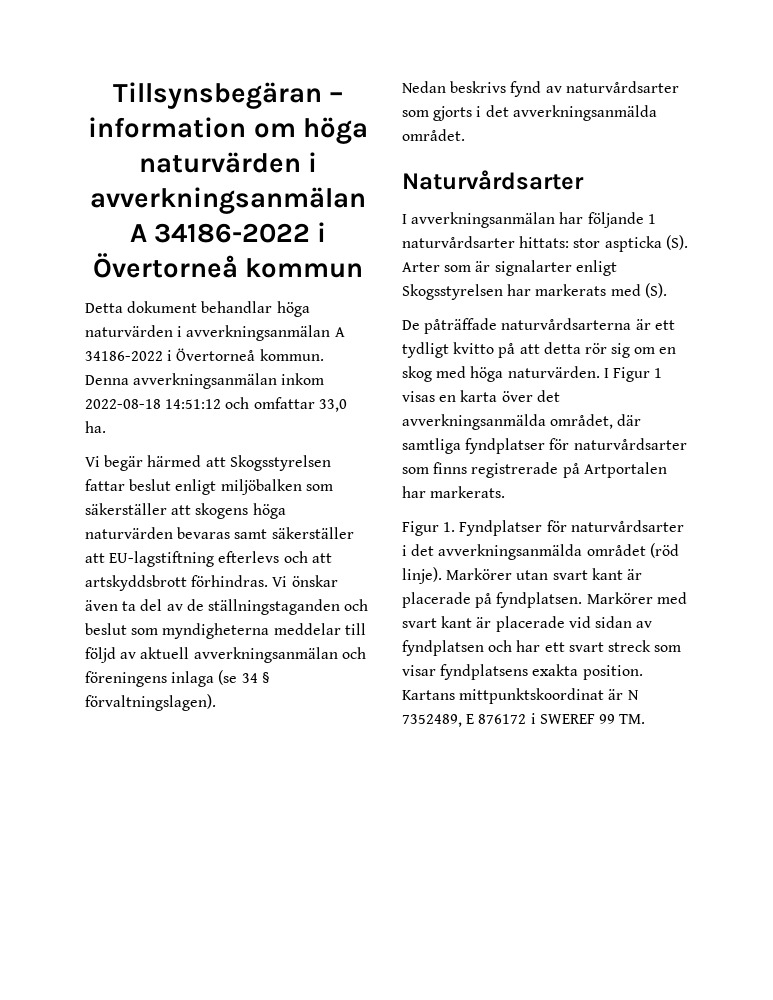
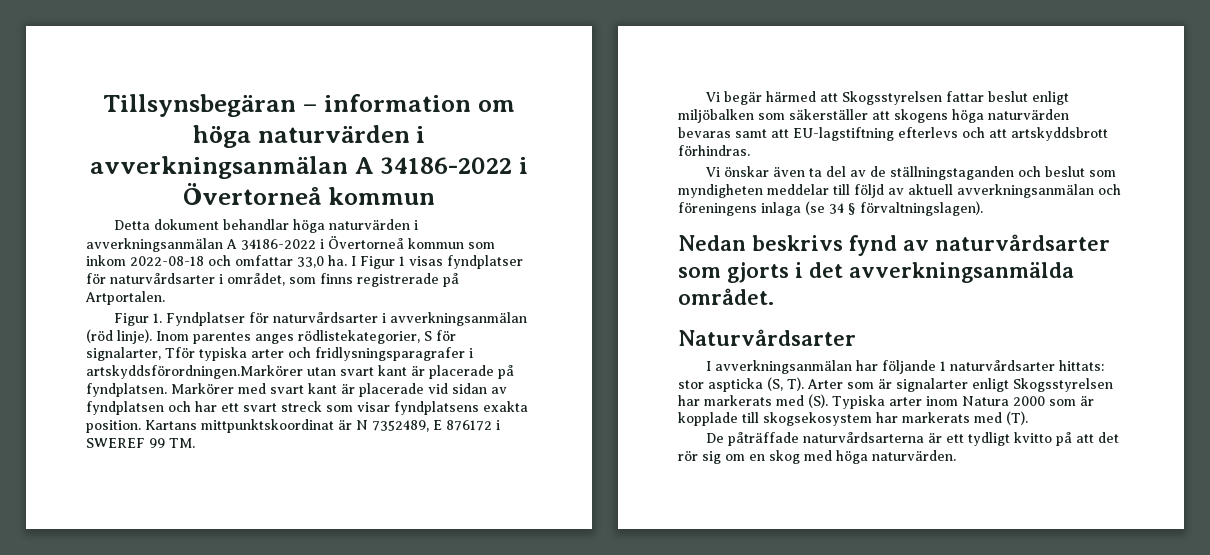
[259,349,324,361] [85,373,278,389] kommun. Denna avverkningsanmälan -> [408,238,495,249] kommun som
[165,399,222,409] 14:51:12 -> (204, 261) none
[85,455,331,471] [85,479,333,495] [85,503,286,519] [85,527,354,539] [85,551,332,567] [85,575,338,591] [85,599,369,615] [85,623,366,639] [85,647,366,663] [85,670,270,687] [85,694,216,711] [402,81,679,97] [402,105,657,121] [402,129,465,141] [402,170,584,190] [402,212,656,228] [402,235,688,252] [402,260,617,276] [402,283,667,300] [402,318,675,334] [402,342,677,358] [402,366,663,382] [402,390,560,402] [402,414,642,430] [402,438,461,454] // Vi begär härmed att Skogsstyrelsen fattar beslut enligt miljöbalken som säkerställer att skogens höga naturvärden bevaras samt säkerställer att EU-lagstiftning efterlevs och att artskyddsbrott förhindras. Vi önskar även ta del av de ställningstaganden och beslut som myndigheterna meddelar till följd av aktuell avverkningsanmälan och föreningens inlaga (se 34 § förvaltningslagen). // Nedan beskrivs fynd av naturvårdsarter som gjorts i det avverkningsanmälda området. // Naturvårdsarter // I avverkningsanmälan har följande 1 naturvårdsarter hittats: stor aspticka (S). Arter som är signalarter enligt Skogsstyrelsen har markerats med (S). // De påträffade naturvårdsarterna är ett tydligt kvitto på att detta rör sig om en skog med höga naturvärden. I Figur 1 visas en karta över det avverkningsanmälda området, där samtliga -> [351,256,443,269] I Figur 1 visas
(687, 444) none -> [219,273,285,286] i området,
[583,462,667,478] [402,486,506,498] Artportalen har markerats. -> [85,291,165,305] Artportalen.
[411,543,679,560] [402,567,513,584] det avverkningsanmälda området (röd linje). Markörer -> [390,312,528,326] [86,329,456,344] [86,347,473,361] [86,365,303,379] avverkningsanmälan (röd linje). Inom parentes anges rödlistekategorier, S för signalarter, Tför typiska arter och fridlysningsparagrafer i artskyddsförordningen.Markörer
(646, 719) none -> [706,91,1070,105] [678,109,1069,123] [678,127,1108,141] [678,145,750,156] [706,166,1117,180] [678,184,1121,198] [678,201,983,216] [678,234,1110,256] [678,262,1074,283] [678,288,774,305] [678,329,856,346] [706,360,1105,374] [678,377,1113,392] [678,394,1094,409] [678,411,1028,426] [706,432,1120,446] [678,450,956,464] // Vi begär härmed att Skogsstyrelsen fattar beslut enligt miljöbalken som säkerställer att skogens höga naturvärden bevaras samt att EU-lagstiftning efterlevs och att artskyddsbrott förhindras. // Vi önskar även ta del av de ställningstaganden och beslut som myndigheten meddelar till följd av aktuell avverkningsanmälan och föreningens inlaga (se 34 § förvaltningslagen). // Nedan beskrivs fynd av naturvårdsarter som gjorts i det avverkningsanmälda området. // Naturvårdsarter // I avverkningsanmälan har följande 1 naturvårdsarter hittats: stor aspticka (S, T). Arter som är signalarter enligt Skogsstyrelsen har markerats med (S). Typiska arter inom Natura 2000 som är kopplade till skogsekosystem har markerats med (T). // De påträffade naturvårdsarterna är ett tydligt kvitto på att det rör sig om en skog med höga naturvärden.

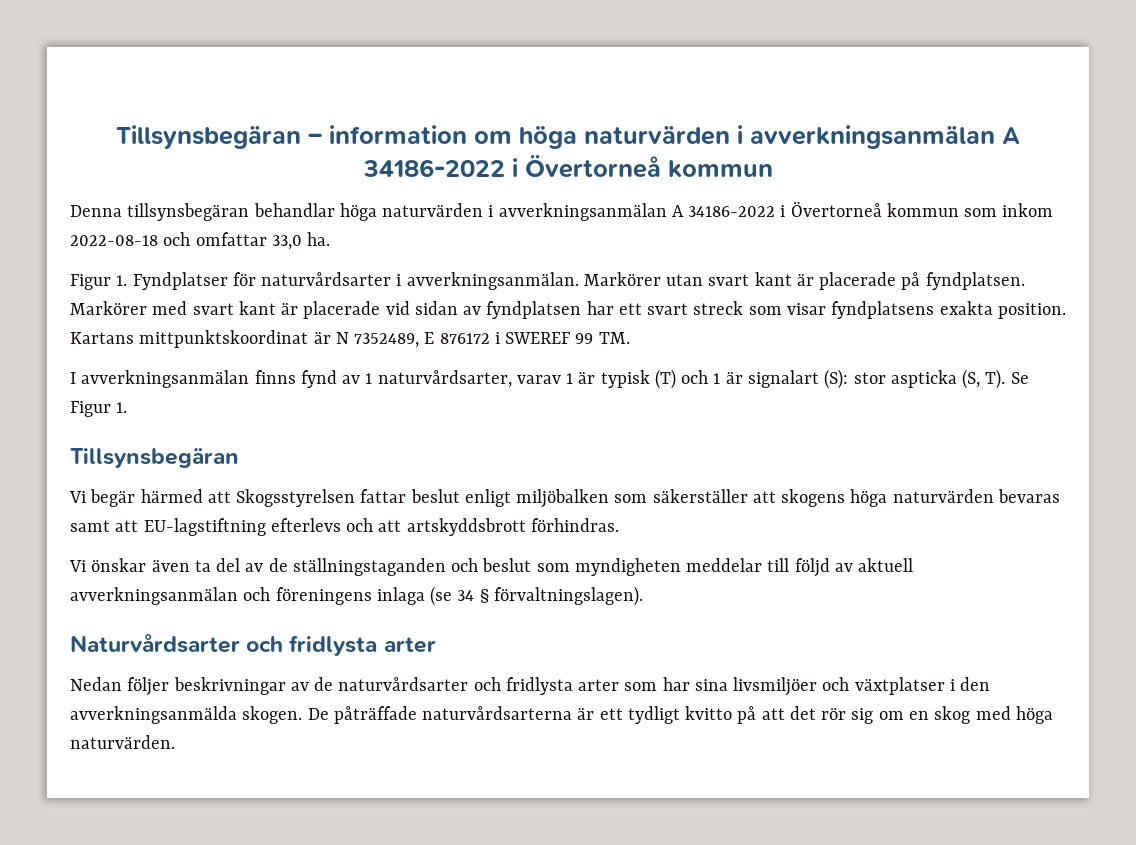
[114,219,220,230] Detta dokument -> [70,203,250,221] Denna tillsynsbegäran
[351,255,523,269] [86,273,459,287] [85,291,165,305] I Figur 1 visas fyndplatser för naturvårdsarter i området, som finns registrerade på Artportalen. -> (331, 239) none
[390,312,528,326] [86,329,456,344] [86,347,473,361] [86,365,303,379] avverkningsanmälan (röd linje). Inom parentes anges rödlistekategorier, S för signalarter, Tför typiska arter och fridlysningsparagrafer i artskyddsförordningen.Markörer -> [406,272,661,290] avverkningsanmälan. Markörer
[168,401,191,412] och -> (582, 310) none
(195, 443) none -> [70,369,1029,389] [70,401,128,417] [70,448,239,468] // I avverkningsanmälan finns fynd av 1 naturvårdsarter, varav 1 är typisk (T) och 1 är signalart (S): stor aspticka (S, T). Se Figur 1. // Tillsynsbegäran
[678,234,1110,256] [678,262,1074,283] [678,288,774,305] [678,329,856,346] [706,360,1105,374] [678,377,1113,392] [678,394,1094,409] [678,411,1028,426] Nedan beskrivs fynd av naturvårdsarter som gjorts i det avverkningsanmälda området. // Naturvårdsarter // I avverkningsanmälan har följande 1 naturvårdsarter hittats: stor aspticka (S, T). Arter som är signalarter enligt Skogsstyrelsen har markerats med (S). Typiska arter inom Natura 2000 som är kopplade till skogsekosystem har markerats med (T). // -> [70,634,436,656] [70,677,991,696] [70,706,303,724] Naturvårdsarter och fridlysta arter // Nedan följer beskrivningar av de naturvårdsarter och fridlysta arter som har sina livsmiljöer och växtplatser i den avverkningsanmälda skogen.

